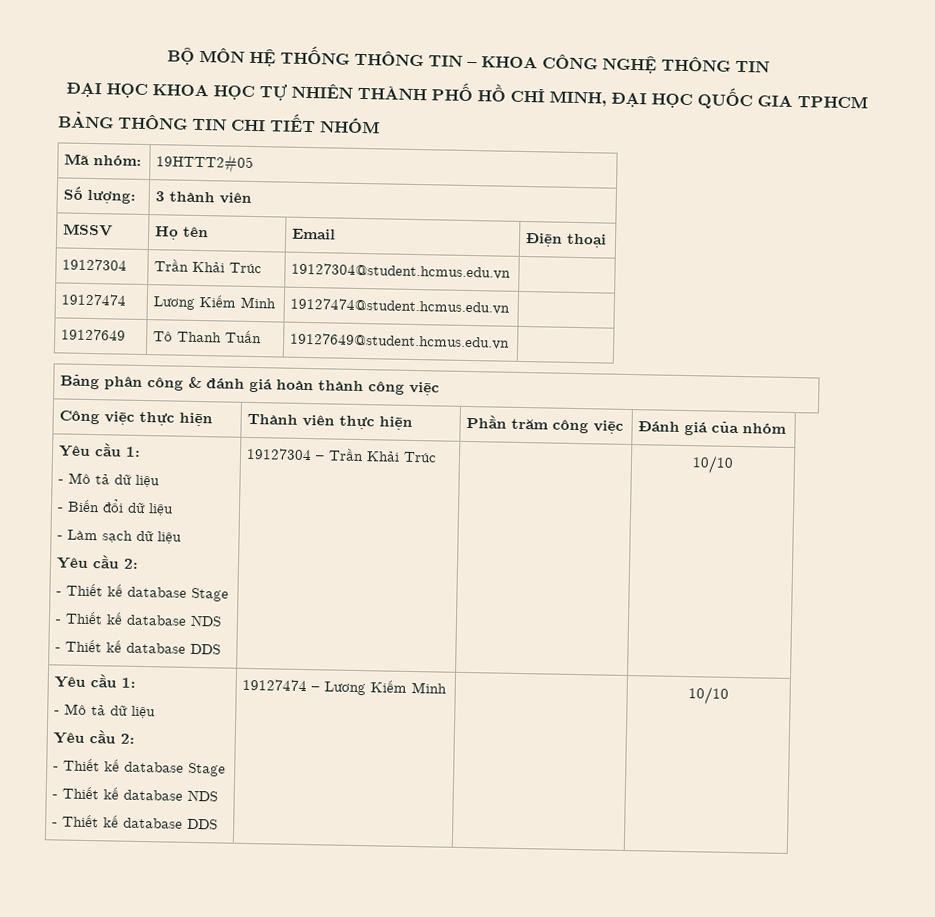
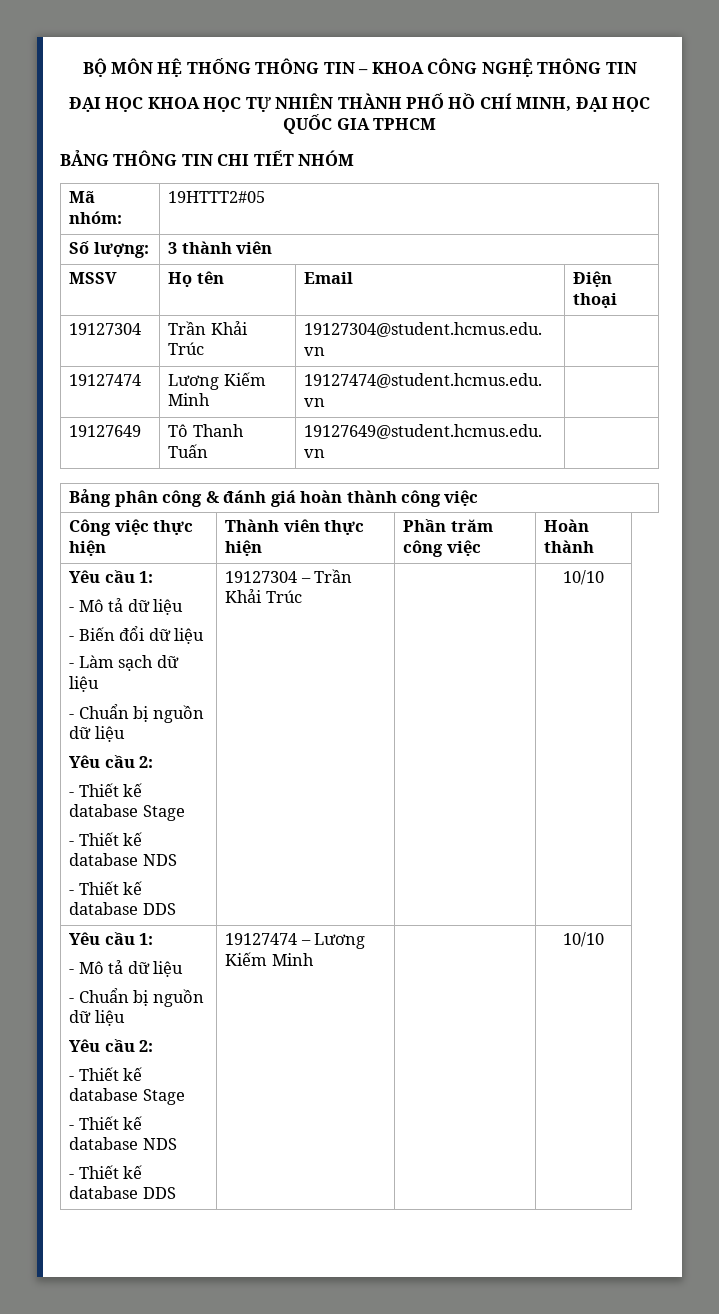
[638,421,788,436] Đánh giá của nhóm -> [544,519,590,532] [544,540,595,553] Hoàn thành
(183, 537) none -> [69,704,204,723] [69,726,125,742] // - Chuẩn bị nguồn dữ liệu
(157, 712) none -> [69,988,204,1007] [69,1010,125,1026] // - Chuẩn bị nguồn dữ liệu

